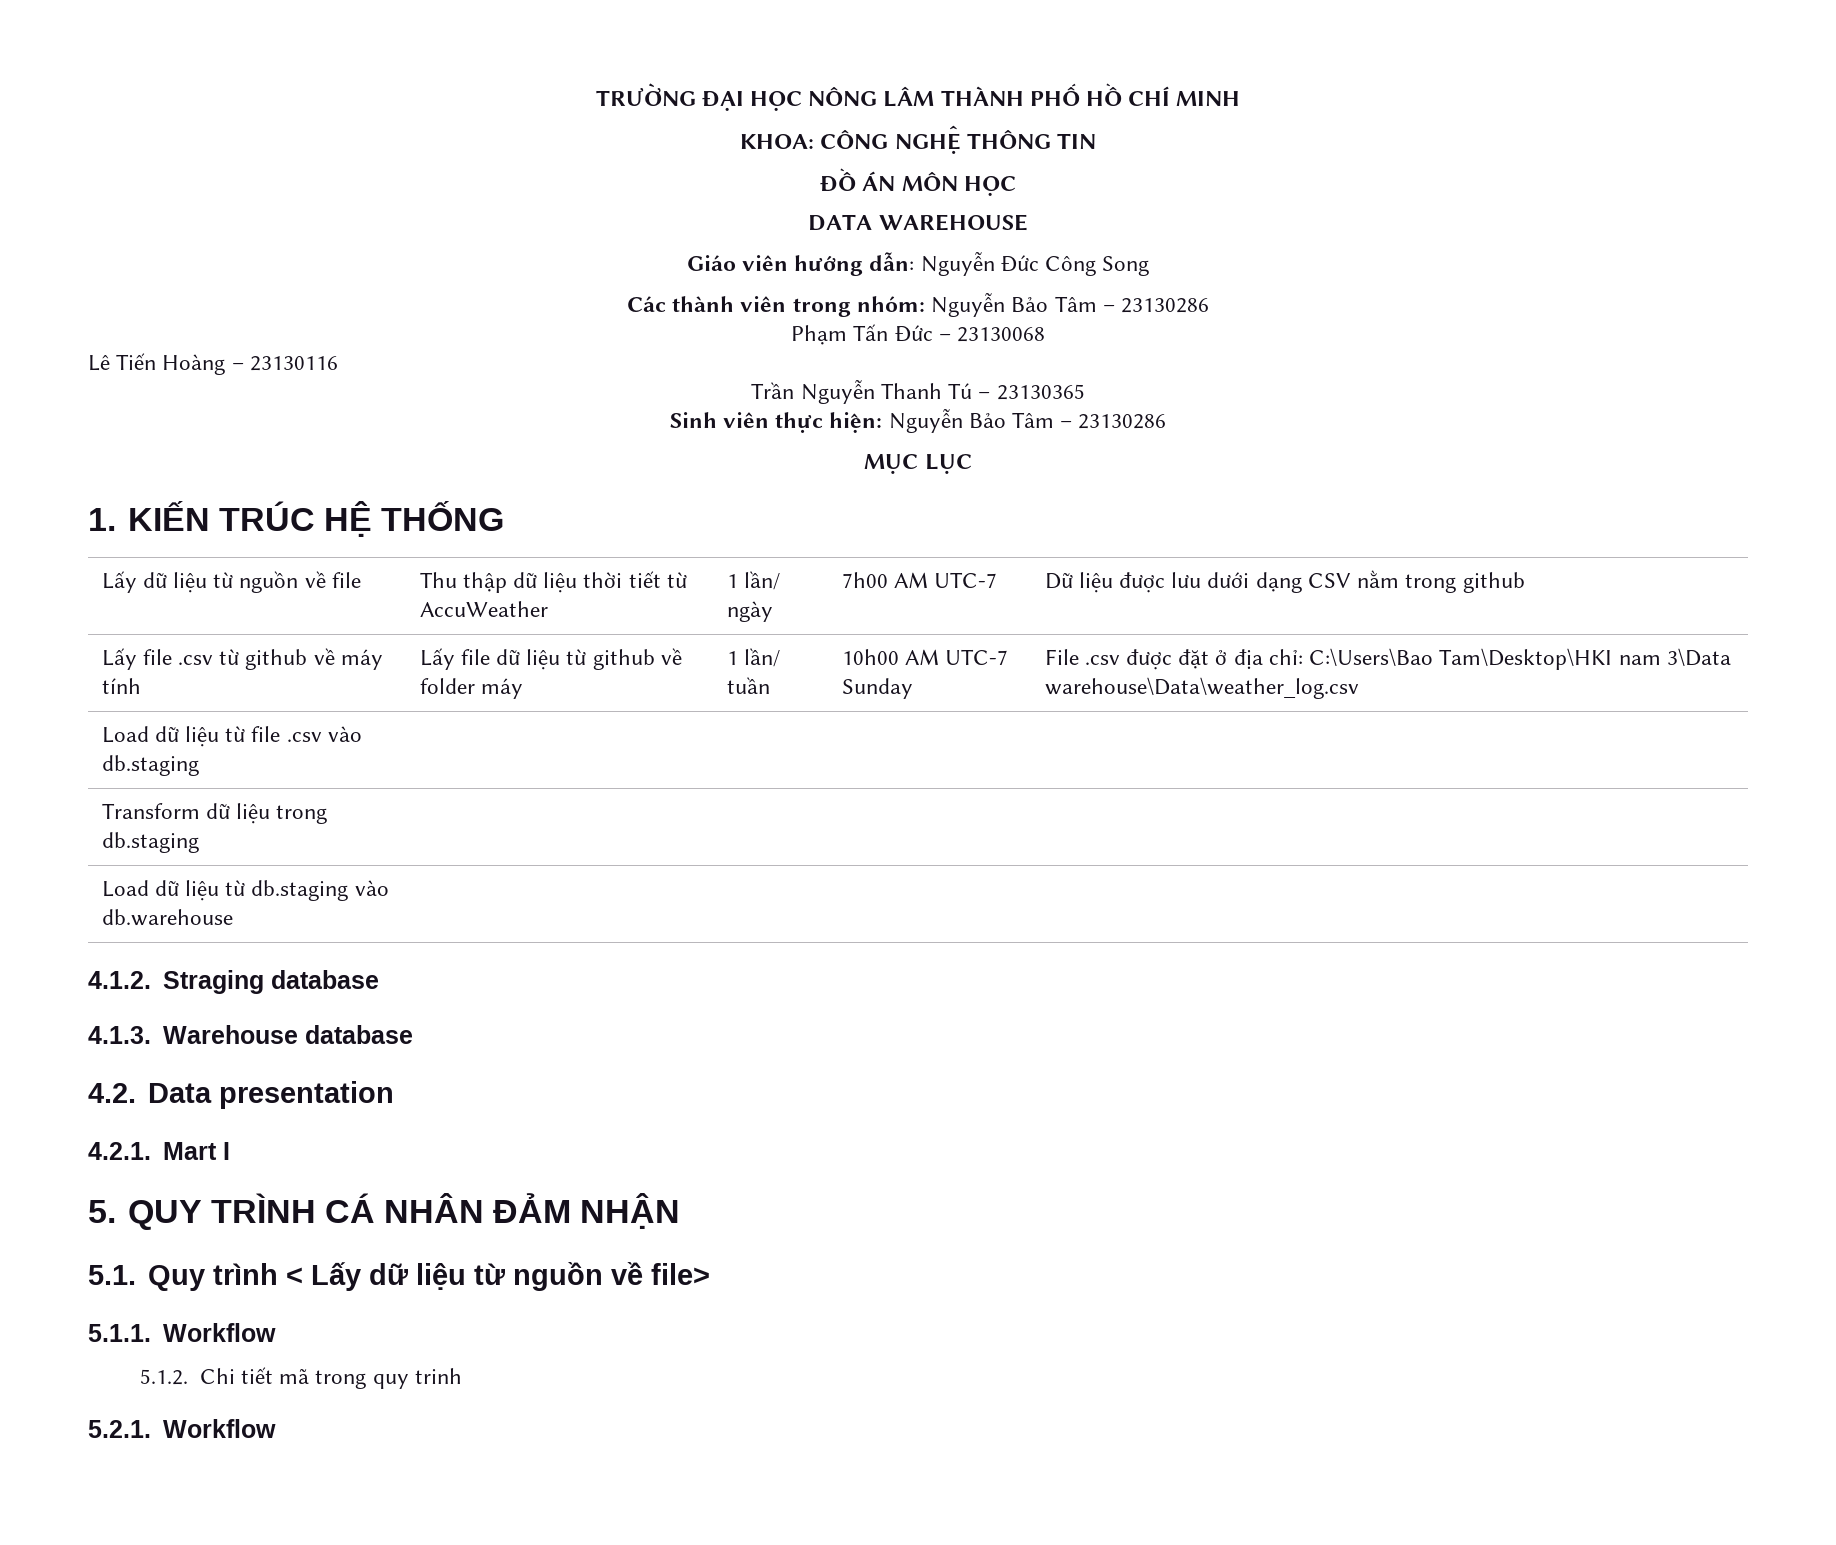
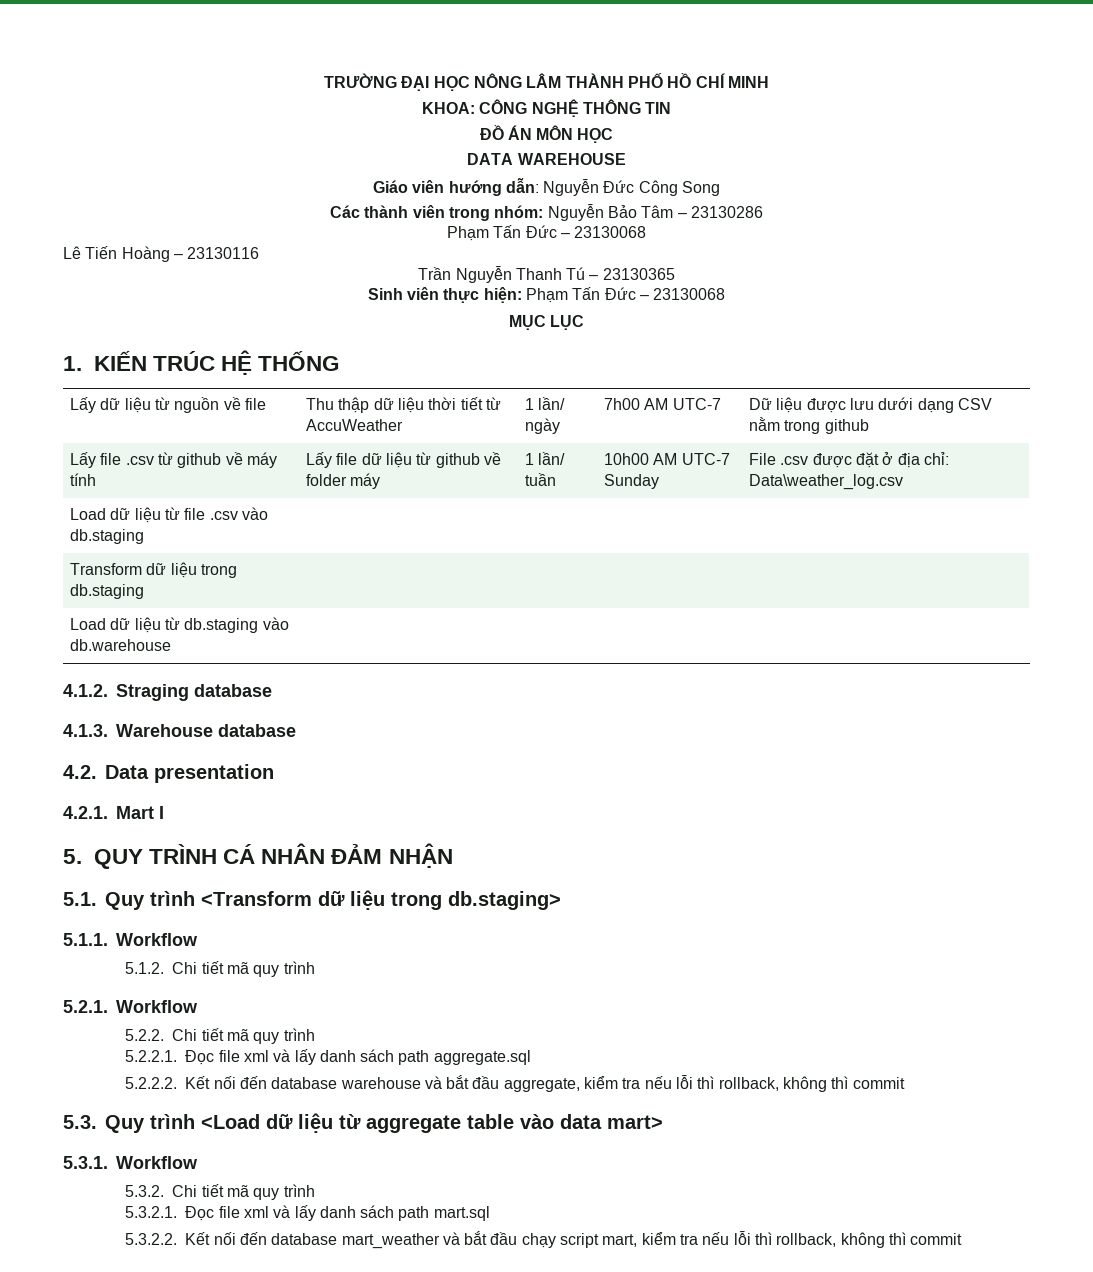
[888,408,1167,433] Nguyễn Bảo Tâm – 23130286 -> [526,287,726,303] Phạm Tấn Đức – 23130068
[1309,648,1731,670] [1044,677,1359,699] C:\Users\Bao Tam\Desktop\HKI nam 3\Data warehouse\Data\weather_log.csv -> [749,474,904,490] Data\weather_log.csv
[285,1262,710,1291] < Lấy dữ liệu từ nguồn về file> -> [201,890,561,910] <Transform dữ liệu trong db.staging>
[315,1368,462,1389] trong quy trinh -> [253,961,315,977] quy trình
(276, 1428) none -> [125,1028,315,1044] [125,1049,531,1065] [125,1075,905,1092] [63,1113,663,1133] [63,1156,198,1169] [125,1184,315,1200] [125,1205,490,1221] [125,1231,963,1249] // 5.2.2. Chi tiết mã quy trình // 5.2.2.1. Đọc file xml và lấy danh sách path aggregate.sql // 5.2.2.2. Kết nối đến database warehouse và bắt đầu aggregate, kiểm tra nếu lỗi thì rollback, không thì commit // 5.3. Quy trình <Load dữ liệu từ aggregate table vào data mart> // 5.3.1. Workflow // 5.3.2. Chi tiết mã quy trình // 5.3.2.1. Đọc file xml và lấy danh sách path mart.sql // 5.3.2.2. Kết nối đến database mart_weather và bắt đầu chạy script mart, kiểm tra nếu lỗi thì rollback, không thì commit

